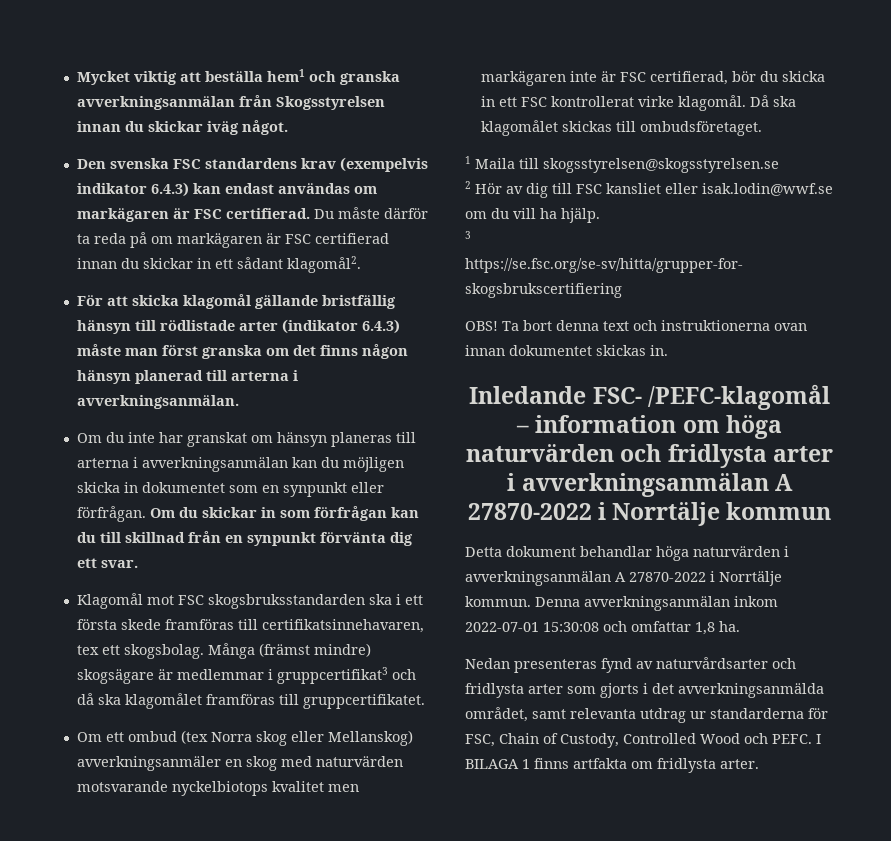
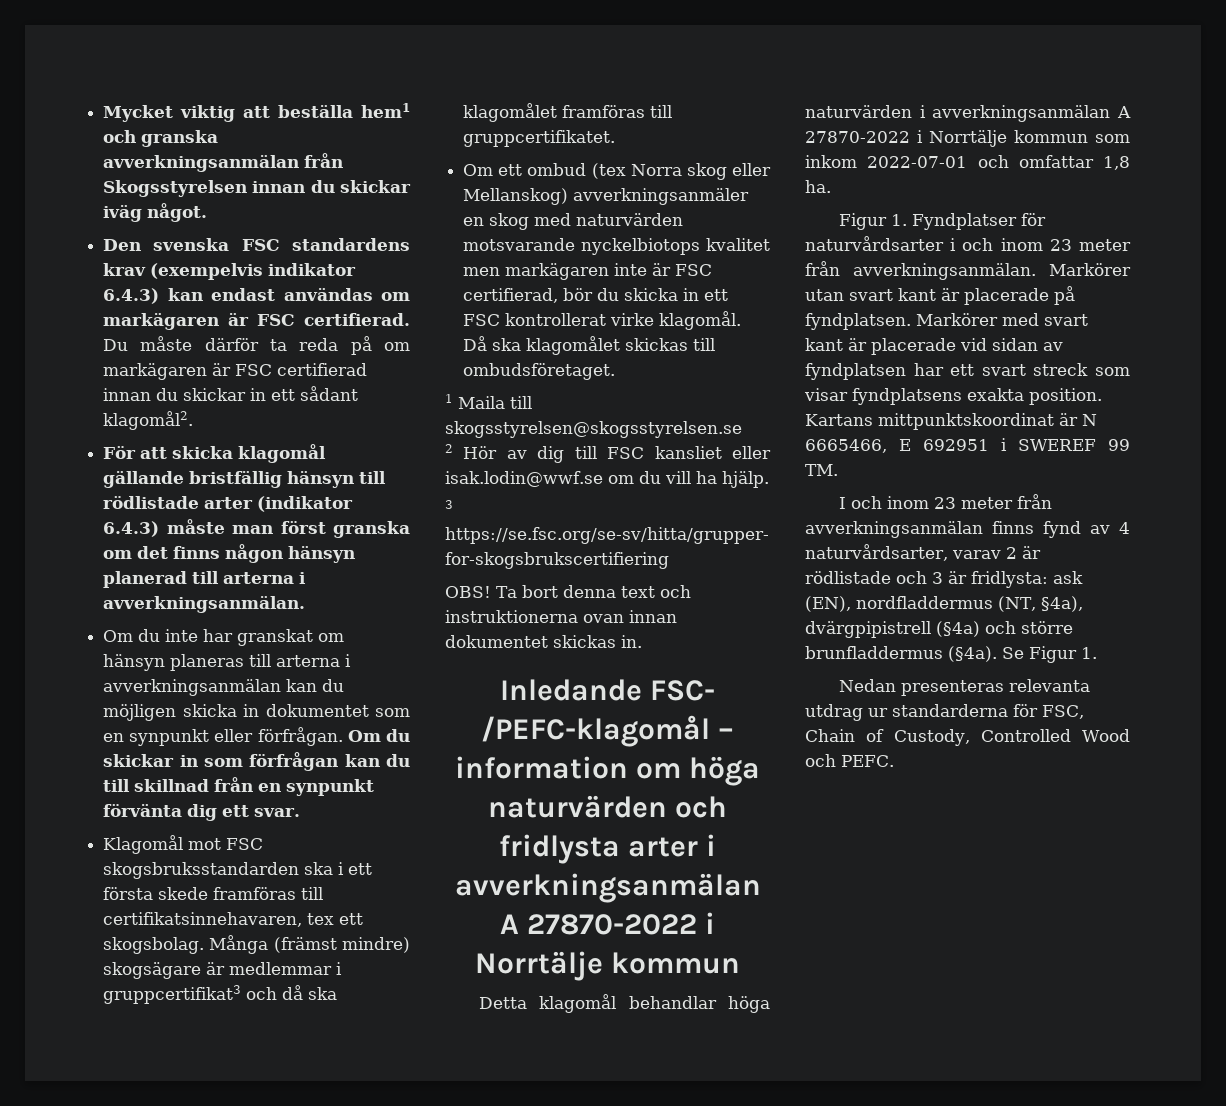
[506,546,576,557] dokument -> [539,994,617,1013] klagomål
[465,596,730,611] kommun. Denna avverkningsanmälan -> [1014,130,1130,143] kommun som
[543,622,599,632] 15:30:08 -> (968, 162) none
[465,657,796,673] [465,683,824,698] [465,707,566,722] Nedan presenteras fynd av naturvårdsarter och fridlysta arter som gjorts i det avverkningsanmälda området, samt -> [838,213,1046,230] [805,236,1131,251] [805,261,1131,280] [805,286,1075,305] [805,313,1088,330] [805,338,1063,355] [805,363,1130,380] [804,388,1102,405] [805,413,1097,430] [805,438,1130,453] [805,464,838,476] [838,494,1052,509] [805,521,1130,538] [805,544,1041,561] [805,571,1083,588] [805,596,1083,612] [805,621,1073,638] [805,646,1097,663] [838,679,1004,696] Figur 1. Fyndplatser för naturvårdsarter i och inom 23 meter från avverkningsanmälan. Markörer utan svart kant är placerade på fyndplatsen. Markörer med svart kant är placerade vid sidan av fyndplatsen har ett svart streck som visar fyndplatsens exakta position. Kartans mittpunktskoordinat är N 6665466, E 692951 i SWEREF 99 TM. // I och inom 23 meter från avverkningsanmälan finns fynd av 4 naturvårdsarter, varav 2 är rödlistade och 3 är fridlysta: ask (EN), nordfladdermus (NT, §4a), dvärgpipistrell (§4a) och större brunfladdermus (§4a). Se Figur 1. // Nedan presenteras
[816,734,821,744] [465,758,759,773] I BILAGA 1 finns artfakta om fridlysta arter. -> (894, 761) none

